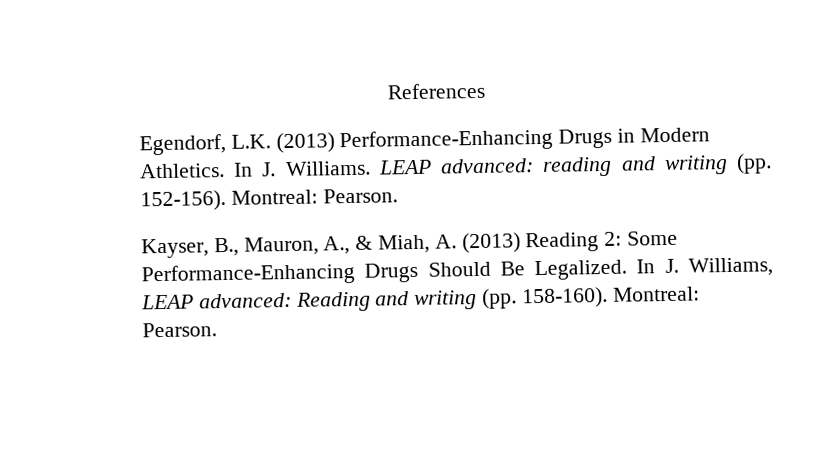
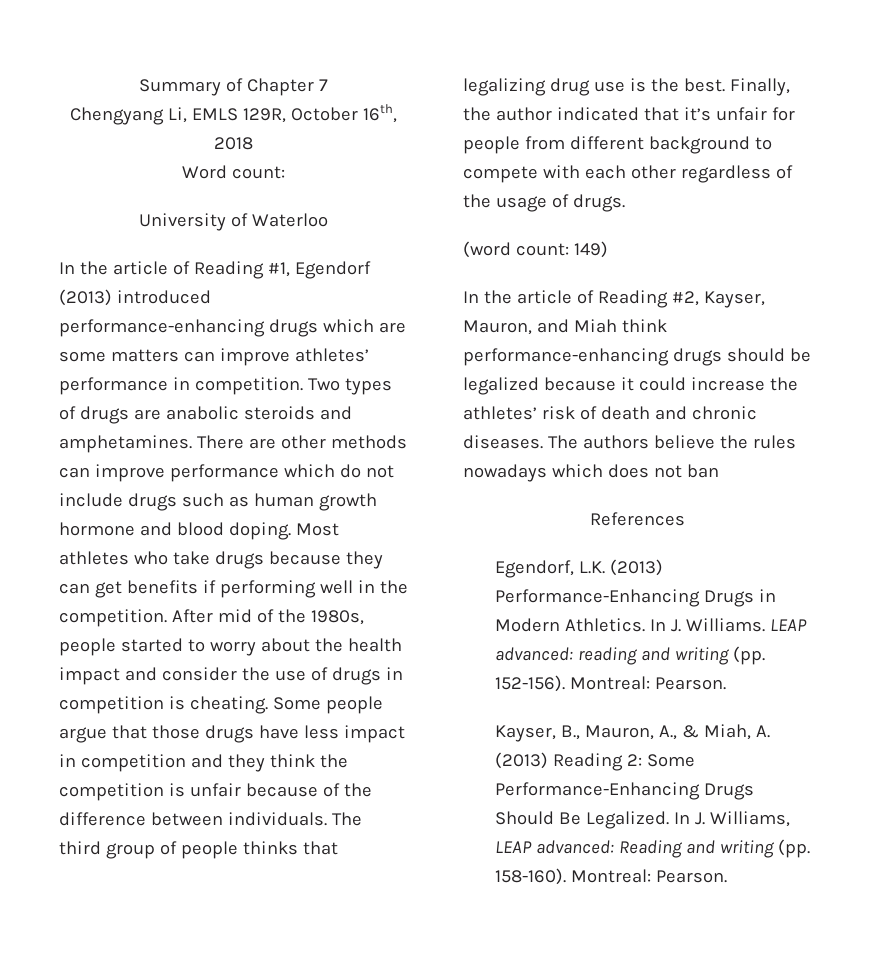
(387, 91) none -> [139,78,328,96] [70,104,397,125] [214,137,253,150] [182,165,285,179] [139,213,328,231] [59,261,371,279] [59,289,211,306] [59,319,406,337] [59,348,369,366] [59,377,392,395] [59,406,352,424] [59,435,407,453] [59,464,394,482] [59,493,377,511] [59,522,339,540] [59,551,383,569] [59,580,408,598] [59,609,364,627] [59,638,402,656] [59,667,403,685] [59,696,383,714] [59,725,405,743] [59,754,348,772] [59,783,372,801] [59,812,362,826] [59,841,338,859] [463,78,790,96] [463,107,795,121] [463,136,772,154] [463,165,793,183] [463,194,625,212] [463,241,608,258] [463,290,765,308] [463,319,667,335] [463,348,811,366] [463,377,798,395] [463,406,757,420] [463,435,796,449] [463,464,719,482] Summary of Chapter 7 // Chengyang Li, EMLS 129R, October 16th, 2018 // Word count: // University of Waterloo // In the article of Reading #1, Egendorf (2013) introduced performance-enhancing drugs which are some matters can improve athletes’ performance in competition. Two types of drugs are anabolic steroids and amphetamines. There are other methods can improve performance which do not include drugs such as human growth hormone and blood doping. Most athletes who take drugs because they can get benefits if performing well in the competition. After mid of the 1980s, people started to worry about the health impact and consider the use of drugs in competition is cheating. Some people argue that those drugs have less impact in competition and they think the competition is unfair because of the difference between individuals. The third group of people thinks that legalizing drug use is the best. Finally, the author indicated that it’s unfair for people from different background to compete with each other regardless of the usage of drugs. // (word count: 149) // In the article of Reading #2, Kayser, Mauron, and Miah think performance-enhancing drugs should be legalized because it could increase the athletes’ risk of death and chronic diseases. The authors believe the rules nowadays which does not ban //

